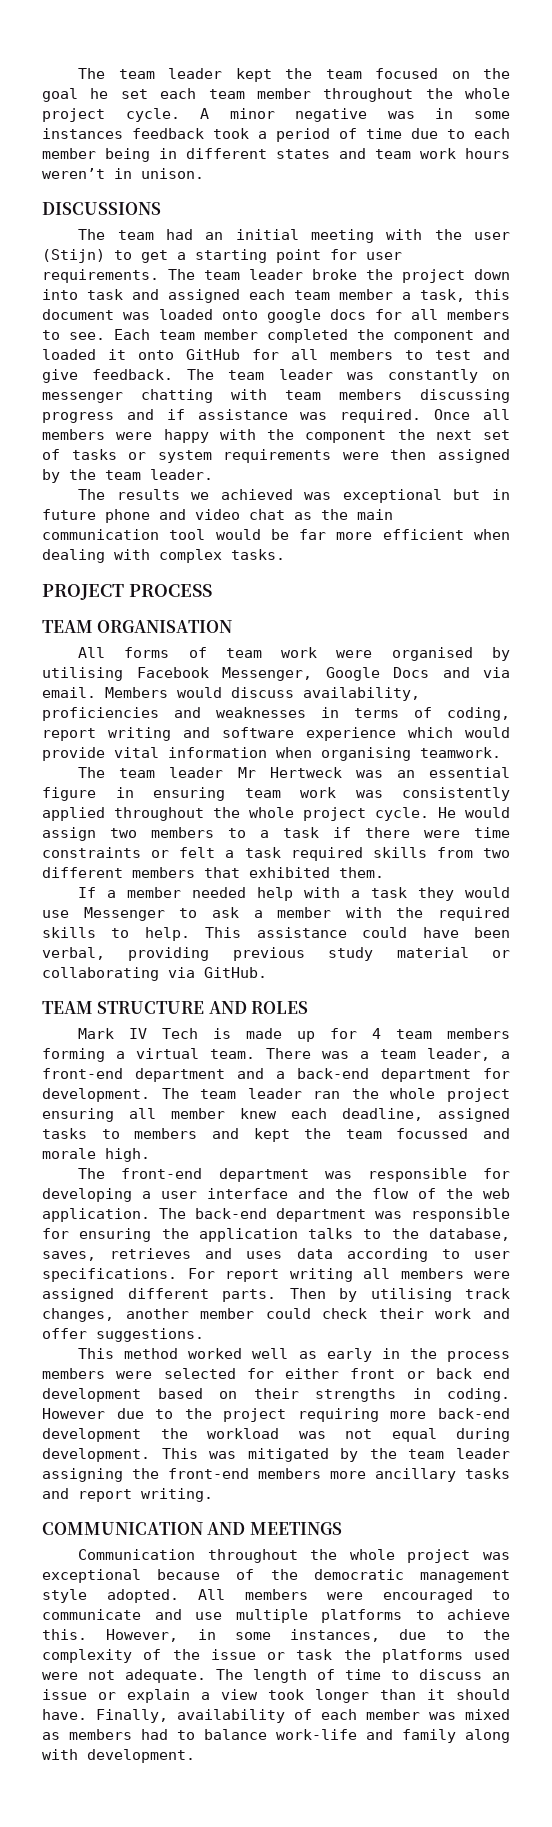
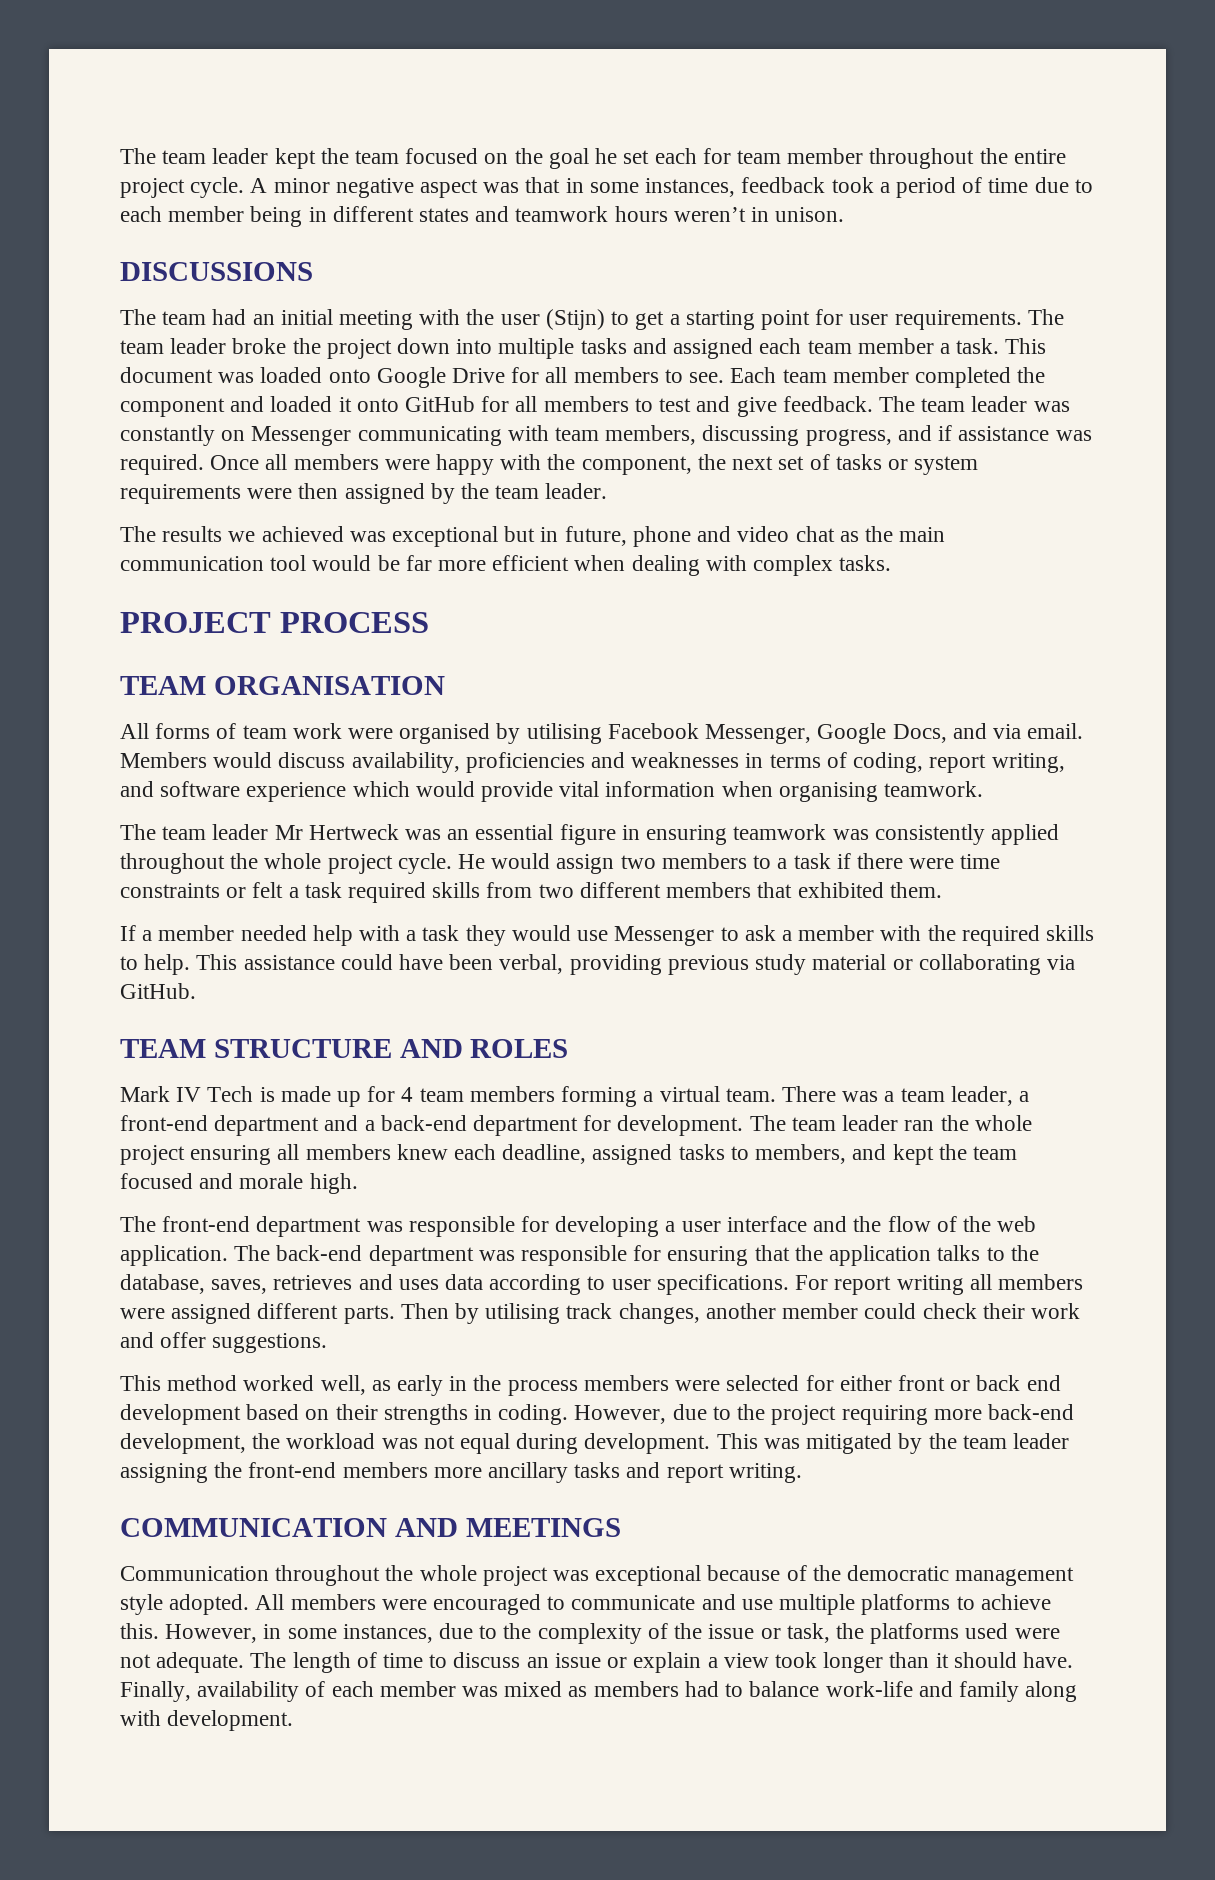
(197, 93) none -> [702,148,731,164] for
[465,88,510,99] whole -> [1013,149,1066,164] entire
[387,108,510,119] [42,128,123,139] was in some instances -> [420,177,736,198] aspect was that in some instances,
[375,148,456,159] team work -> [515,206,609,222] teamwork
[87,289,123,300] task -> [498,338,627,359] multiple tasks
[420,289,510,302] task, this -> [956,338,1047,354] task. This
[267,309,366,323] google docs -> [376,367,506,388] Google Drive
[42,389,510,403] [42,412,114,423] messenger chatting with team members discussing progress -> [251,425,892,446] Messenger communicating with team members, discussing progress,
[305,430,387,443] component -> [581,456,692,475] component,
[42,509,96,520] future -> [564,526,627,546] future,
[393,667,429,678] Docs -> [892,724,947,743] Docs,
[108,727,171,741] writing -> [991,753,1065,773] writing,
[244,787,336,798] team work -> [733,824,827,840] teamwork
[171,1108,225,1119] member -> [305,1144,391,1160] members
[134,1128,198,1139] members -> [755,1144,847,1164] members,
[396,1128,469,1139] focussed -> [120,1173,193,1189] focused
(152, 1235) none -> [754,1245,790,1261] that
[252,1348,289,1359] well -> [320,1375,366,1395] well,
[42,1408,105,1419] However -> [574,1405,667,1424] However,
[42,1428,141,1442] development -> [120,1433,246,1454] development,
[296,1649,333,1660] task -> [786,1623,830,1643] task,

